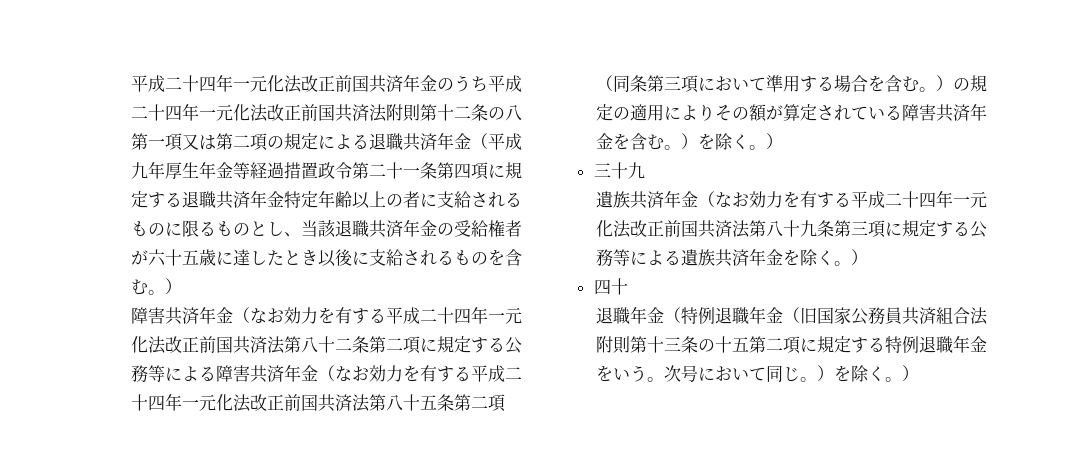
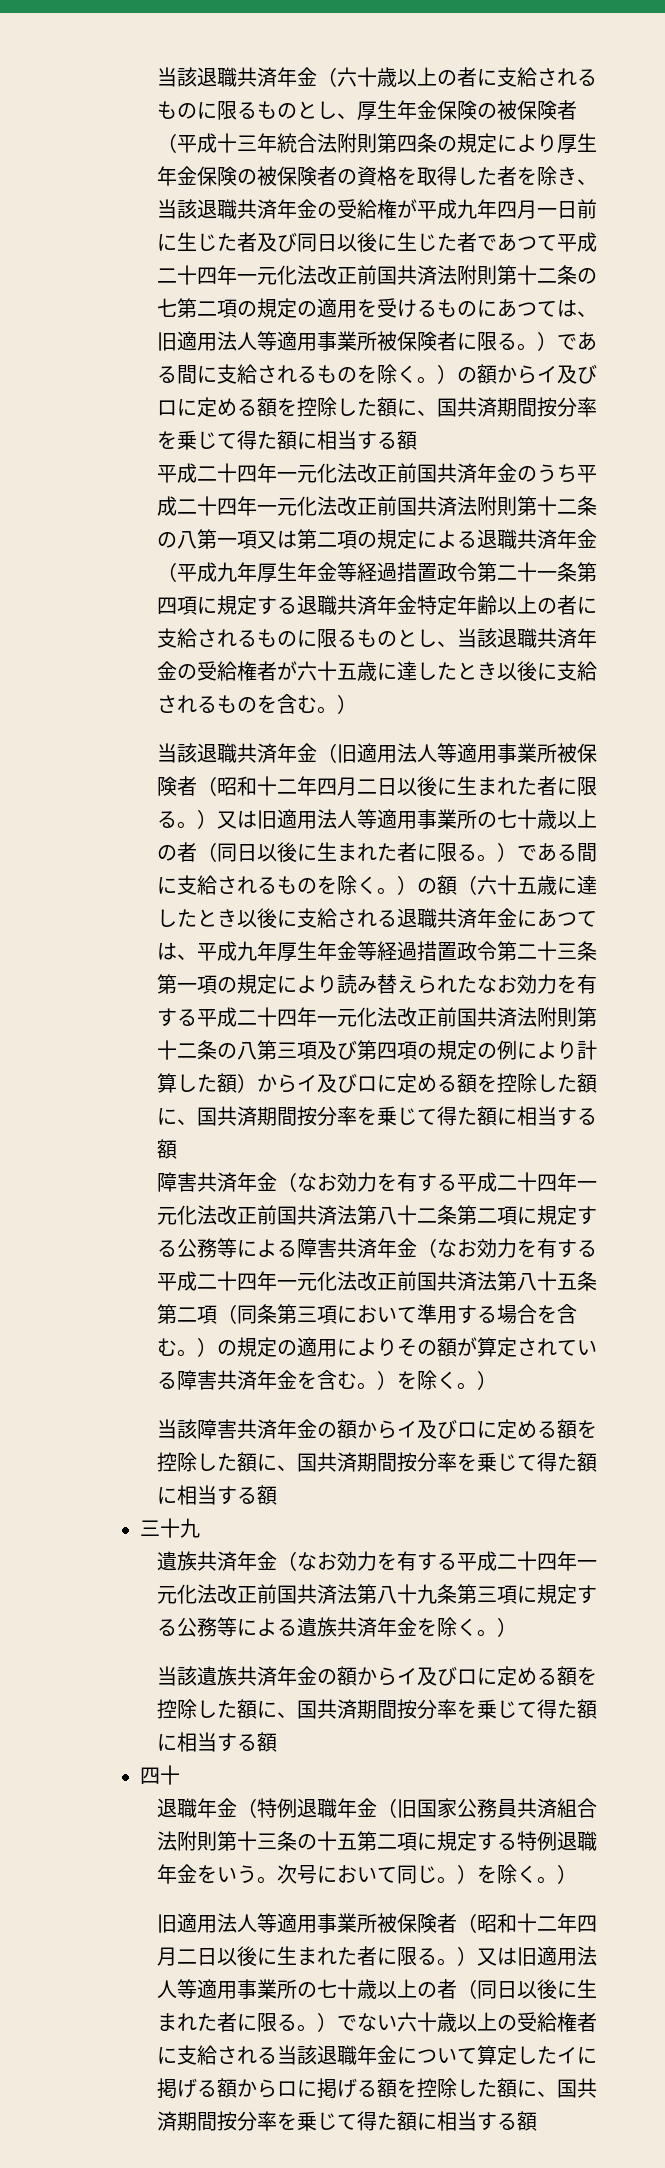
(130, 83) none -> [156,67,597,87] [156,100,577,120] [156,133,597,153] [156,166,597,186] [156,199,597,219] [156,232,597,252] [156,265,597,285] [156,298,597,318] [156,331,597,351] [156,364,597,384] [156,397,597,417] [156,430,417,450] 当該退職共済年金（六十歳以上の者に支給されるものに限るものとし、厚生年金保険の被保険者（平成十三年統合法附則第四条の規定により厚生年金保険の被保険者の資格を取得した者を除き、当該退職共済年金の受給権が平成九年四月一日前に生じた者及び同日以後に生じた者であつて平成二十四年一元化法改正前国共済法附則第十二条の七第二項の規定の適用を受けるものにあつては、旧適用法人等適用事業所被保険者に限る。）である間に支給されるものを除く。）の額からイ及びロに定める額を控除した額に、国共済期間按分率を乗じて得た額に相当する額 //
(182, 286) none -> [156,743,597,763] [156,776,597,796] [156,809,597,829] [156,842,597,862] [156,875,597,895] [156,908,597,928] [156,941,597,961] [156,974,597,994] [156,1007,597,1027] [156,1040,597,1060] [156,1073,597,1093] [156,1106,597,1126] [156,1139,177,1159] // 当該退職共済年金（旧適用法人等適用事業所被保険者（昭和十二年四月二日以後に生まれた者に限る。）又は旧適用法人等適用事業所の七十歳以上の者（同日以後に生まれた者に限る。）である間に支給されるものを除く。）の額（六十五歳に達したとき以後に支給される退職共済年金にあつては、平成九年厚生年金等経過措置政令第二十三条第一項の規定により読み替えられたなお効力を有する平成二十四年一元化法改正前国共済法附則第十二条の八第三項及び第四項の規定の例により計算した額）からイ及びロに定める額を控除した額に、国共済期間按分率を乗じて得た額に相当する額
(783, 141) none -> [156,1419,597,1439] [156,1452,597,1472] [156,1485,277,1505] // 当該障害共済年金の額からイ及びロに定める額を控除した額に、国共済期間按分率を乗じて得た額に相当する額
(868, 257) none -> [156,1666,597,1686] [156,1699,597,1719] [156,1732,277,1752] // 当該遺族共済年金の額からイ及びロに定める額を控除した額に、国共済期間按分率を乗じて得た額に相当する額
(919, 373) none -> [156,1913,597,1933] [156,1946,597,1966] [156,1979,597,1999] [156,2012,597,2032] [156,2045,597,2065] [156,2078,597,2099] [156,2111,537,2131] // 旧適用法人等適用事業所被保険者（昭和十二年四月二日以後に生まれた者に限る。）又は旧適用法人等適用事業所の七十歳以上の者（同日以後に生まれた者に限る。）でない六十歳以上の受給権者に支給される当該退職年金について算定したイに掲げる額からロに掲げる額を控除した額に、国共済期間按分率を乗じて得た額に相当する額

